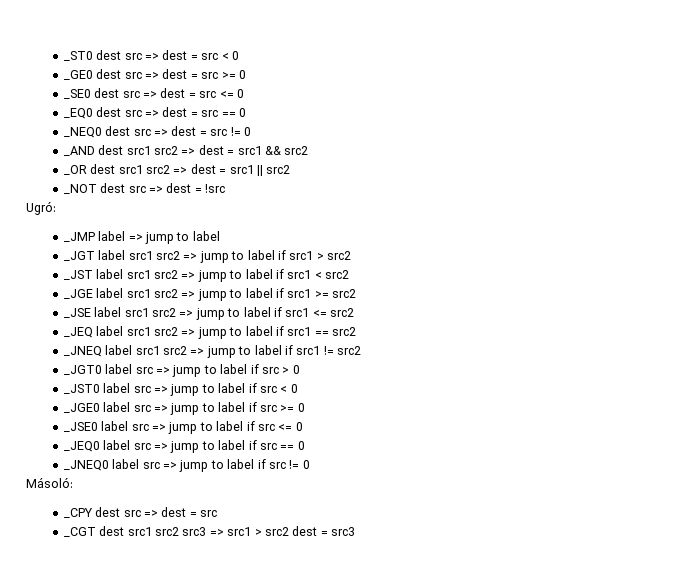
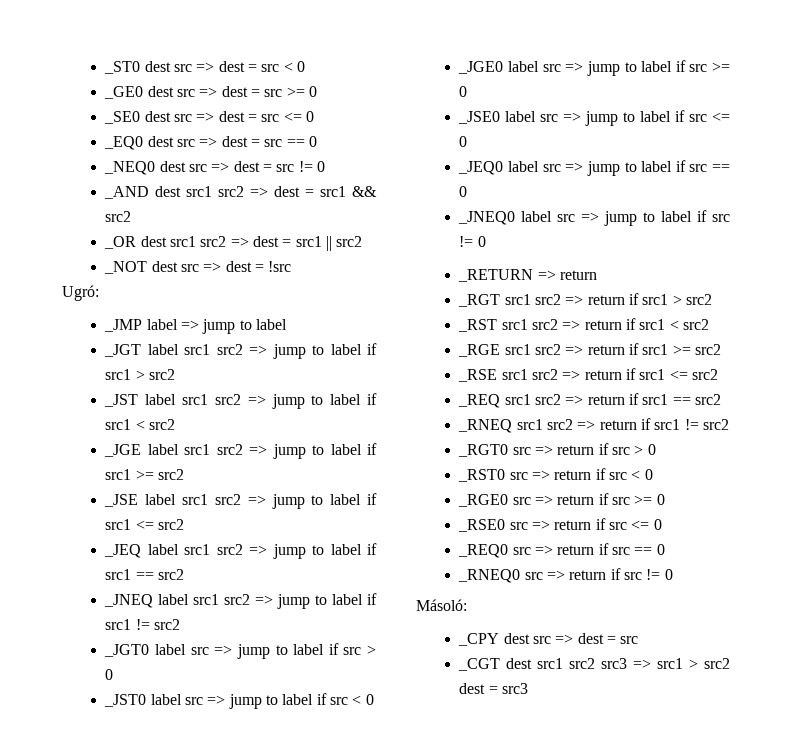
(310, 464) none -> [458,269,597,282] [458,293,712,307] [458,318,709,332] [458,343,721,357] [458,368,718,382] [458,393,721,408] [458,418,729,433] [458,443,656,457] [458,468,653,482] [458,493,665,507] [458,518,662,532] [458,543,665,558] [458,568,673,583] // _RETURN => return // _RGT src1 src2 => return if src1 > src2 // _RST src1 src2 => return if src1 < src2 // _RGE src1 src2 => return if src1 >= src2 // _RSE src1 src2 => return if src1 <= src2 // _REQ src1 src2 => return if src1 == src2 // _RNEQ src1 src2 => return if src1 != src2 // _RGT0 src => return if src > 0 // _RST0 src => return if src < 0 // _RGE0 src => return if src >= 0 // _RSE0 src => return if src <= 0 // _REQ0 src => return if src == 0 // _RNEQ0 src => return if src != 0

